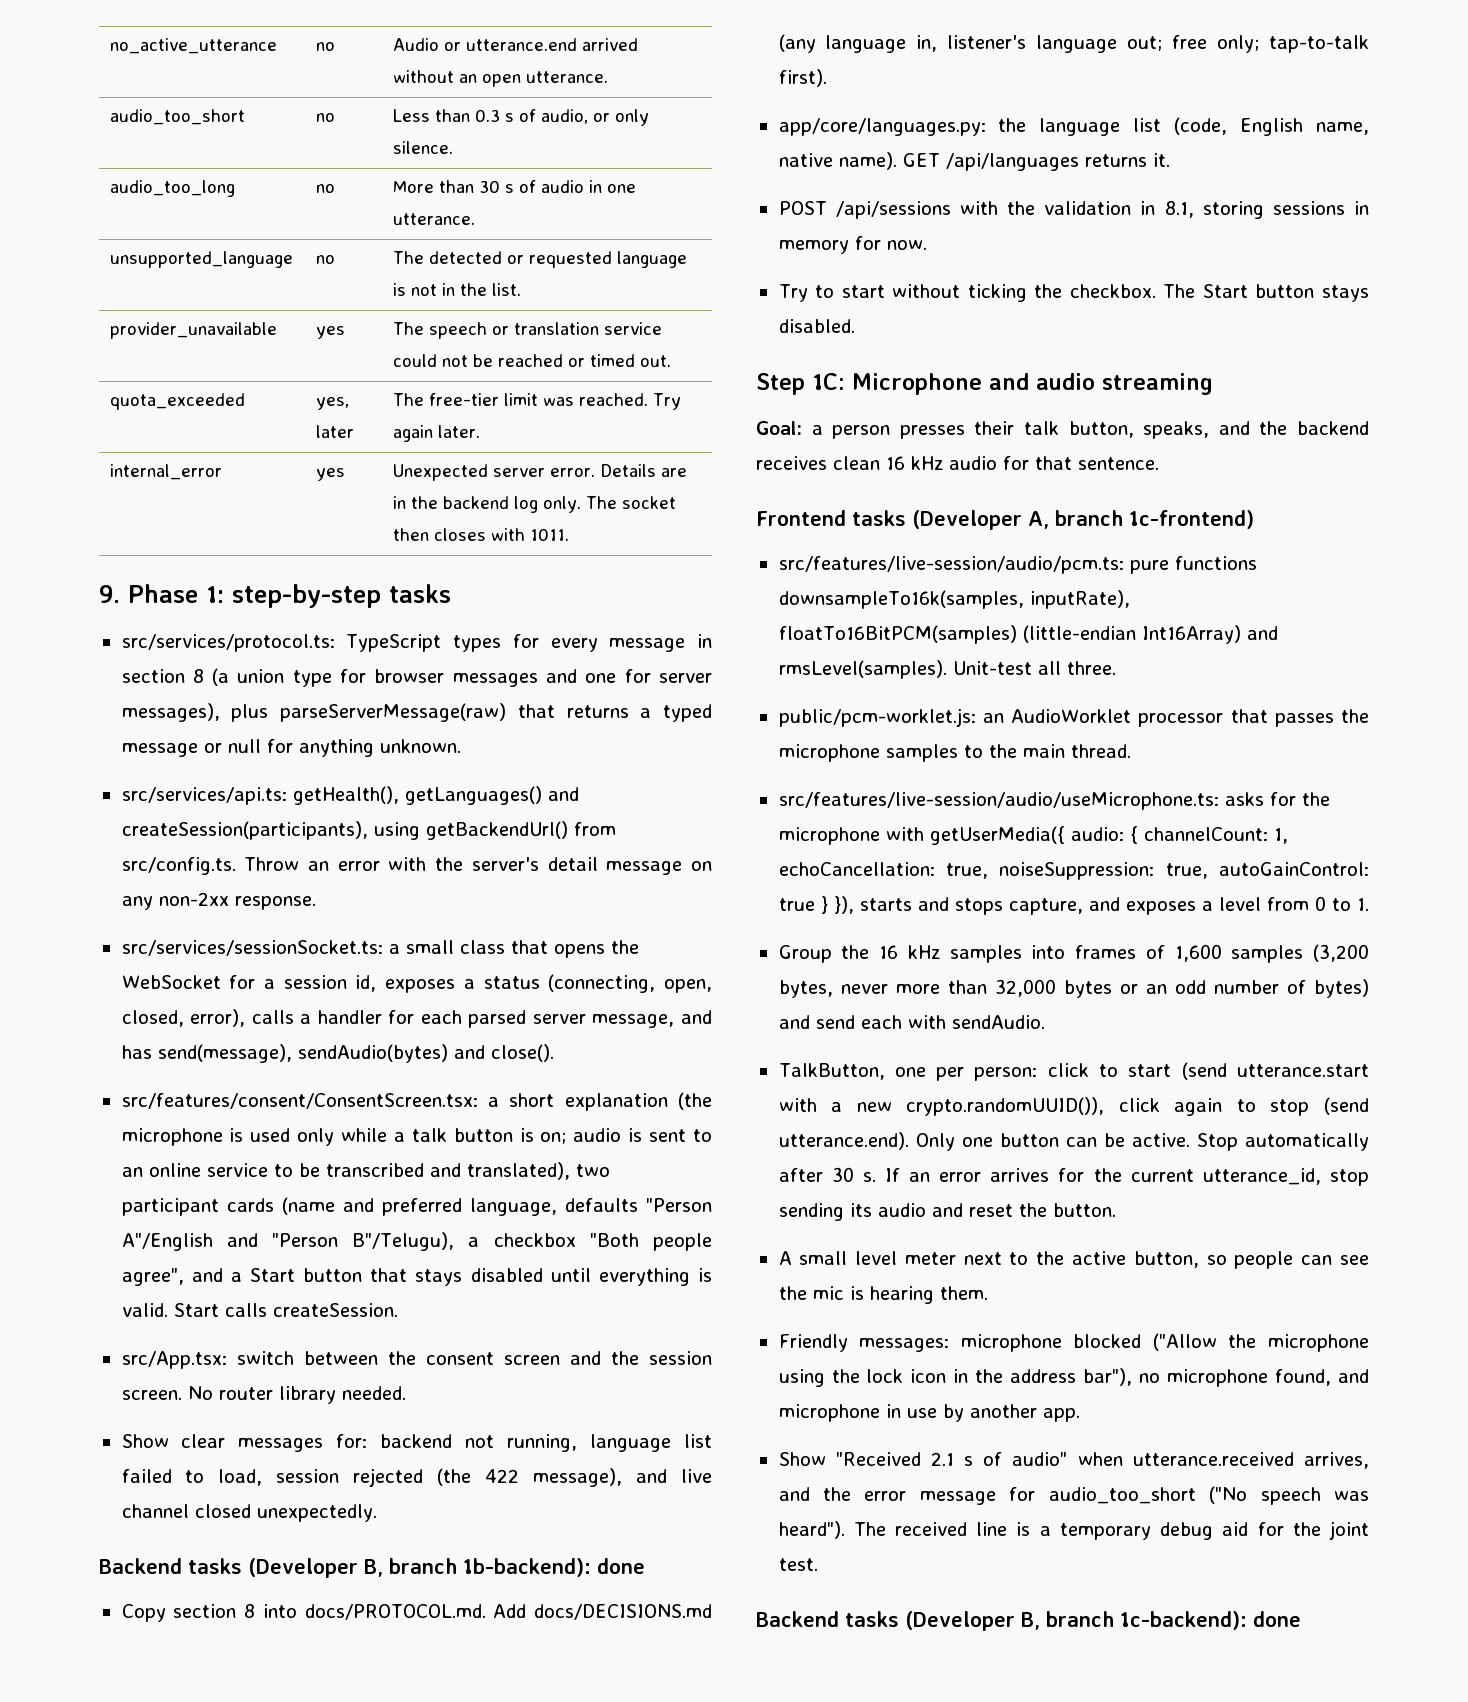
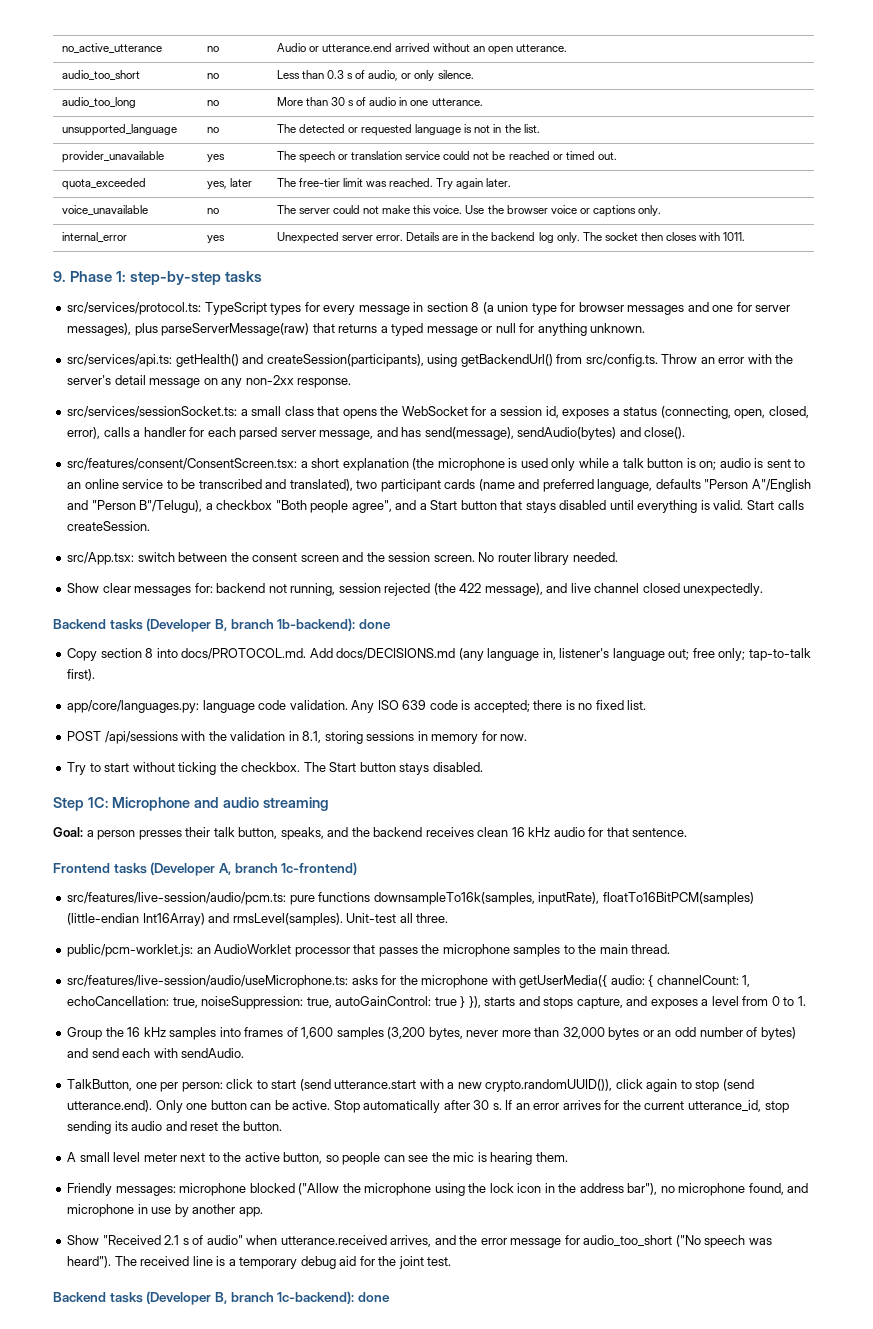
(481, 431) none -> [61,205,148,215] [206,208,219,214] [276,205,662,217] // voice_unavailable | no | The server could not make this voice. Use the browser voice or captions only.
[292,786,542,805] getHealth(), getLanguages() -> [175,354,239,367] getHealth()
[590,1434,712,1452] [121,1469,263,1486] language list failed to load, -> (336, 589) none
[998,117,1369,136] [778,152,1170,171] the language list (code, English name, native name). GET /api/languages returns it. -> [202,700,647,713] language code validation. Any ISO 639 code is accepted; there is no fixed list.

